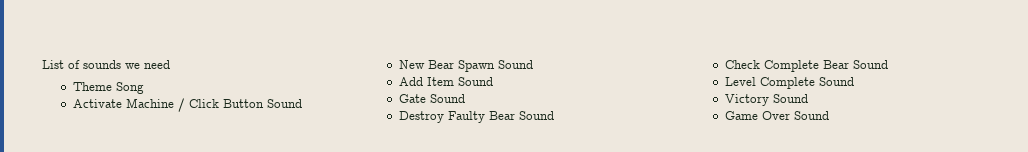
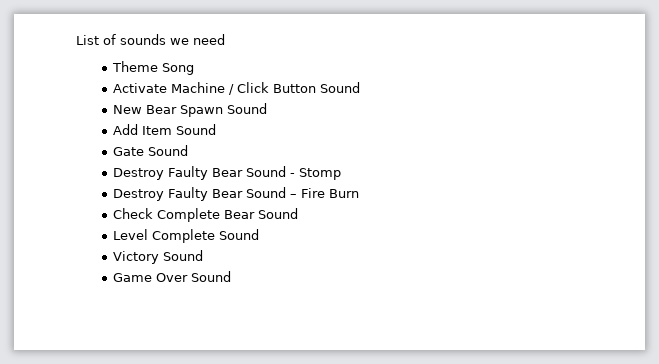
(554, 115) none -> [290,168,342,180] [113,187,360,201] - Stomp // Destroy Faulty Bear Sound – Fire Burn

